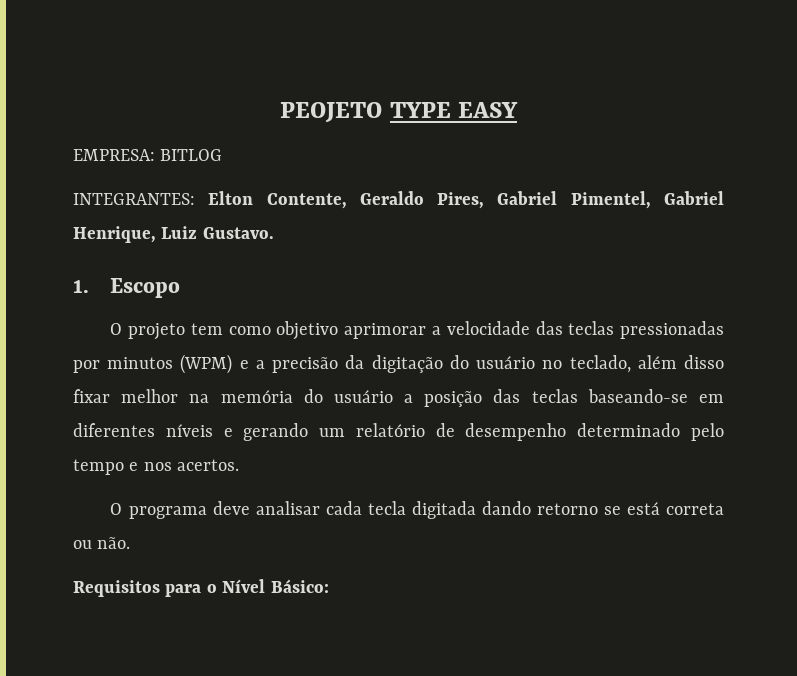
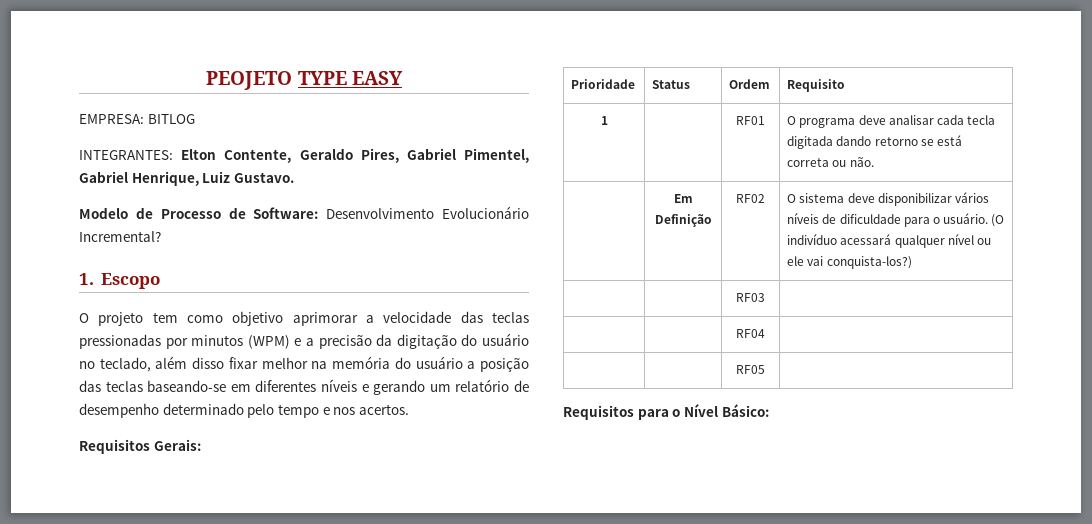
(274, 233) none -> [79,206,529,219] [79,231,161,242] // Modelo de Processo de Software: Desenvolvimento Evolucionário Incremental?
(240, 465) none -> [79,439,201,454] [571,79,636,89] [652,80,691,89] [729,79,771,89] [787,79,846,92] [600,116,608,125] [736,116,765,125] Requisitos Gerais: // Prioridade | Status | Ordem | Requisito // 1 | | RF01 |
(131, 543) none -> [673,194,693,203] [654,214,712,227] [736,194,765,203] [787,192,989,206] [787,213,1005,227] [787,234,991,248] [787,256,912,269] [736,293,765,302] [736,329,765,338] [736,365,765,374] // | Em Definição | RF02 | O sistema deve disponibilizar vários níveis de dificuldade para o usuário. (O indivíduo acessará qualquer nível ou ele vai conquista-los?) // | | RF03 | // | | RF04 | // | | RF05 |

